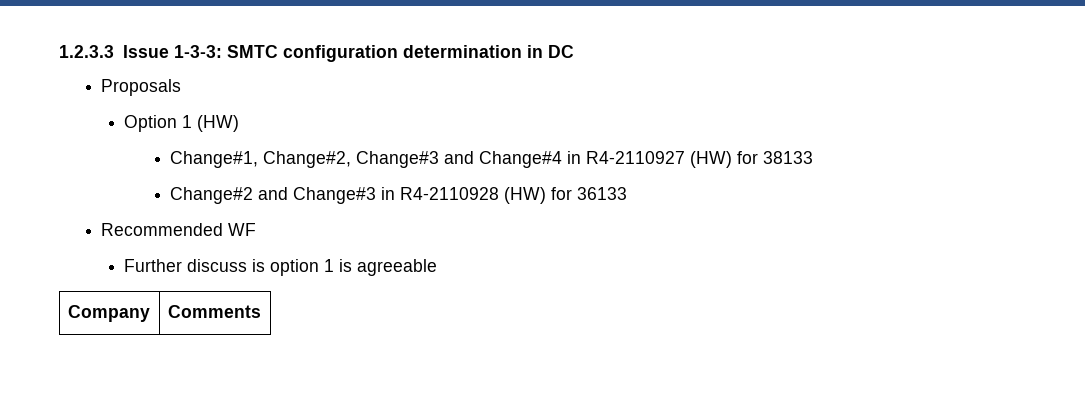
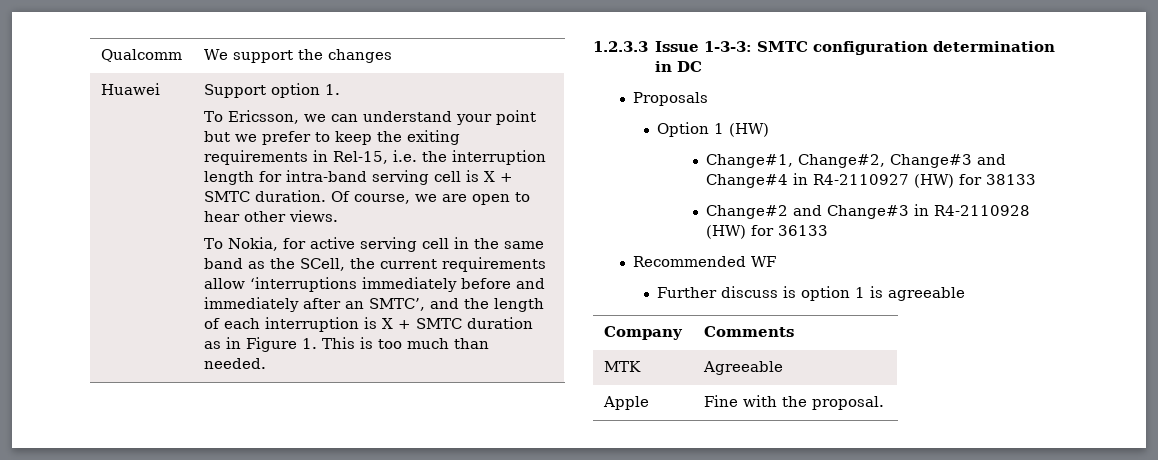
(59, 51) none -> [100,49,182,62] [203,49,392,63] [100,83,160,95] [203,83,340,98] [203,110,536,125] [203,130,460,145] [203,150,546,165] [203,170,513,185] [203,190,530,205] [203,210,338,222] [203,237,544,252] [203,257,546,272] [203,277,545,292] [203,297,544,312] [203,317,533,332] [203,337,489,352] [203,358,266,369] Qualcomm | We support the changes // Huawei | Support option 1. // To Ericsson, we can understand your point but we prefer to keep the exiting requirements in Rel-15, i.e. the interruption length for intra-band serving cell is X + SMTC duration. Of course, we are open to hear other views. // To Nokia, for active serving cell in the same band as the SCell, the current requirements allow ‘interruptions immediately before and immediately after an SMTC’, and the length of each interruption is X + SMTC duration as in Figure 1. This is too much than needed. //
(261, 311) none -> [603,361,641,372] [702,361,783,375] [602,396,649,410] [703,395,884,410] // MTK | Agreeable // Apple | Fine with the proposal.

